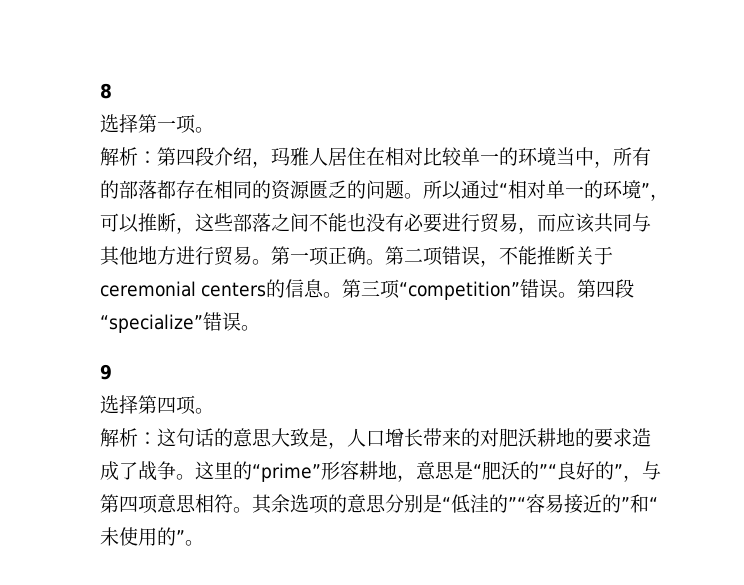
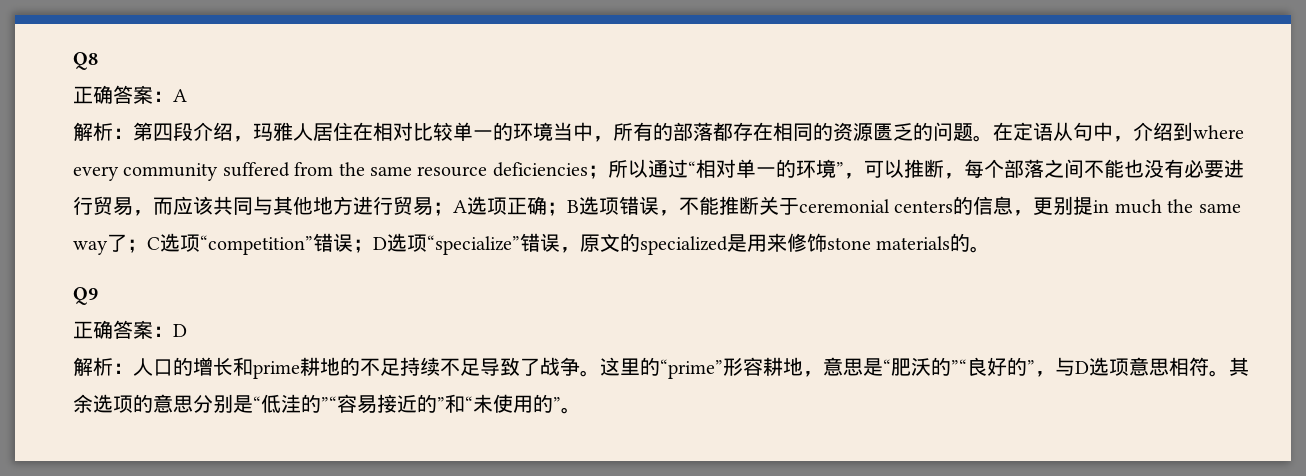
[100,83,112,99] [100,114,214,134] 8 // 选择第一项。 -> [73,52,98,70] [73,85,187,104] Q8 // 正确答案：A
(423, 196) none -> [993,122,1244,142] [73,162,608,181] 在定语从句中，介绍到where every community suffered from the same resource deficiencies；
[195,213,233,232] 这些 -> [963,159,1004,178] 每个
[252,246,423,266] 。第一项正确。第二 -> [433,196,599,216] ；A选项正确；B选
[323,279,635,300] [100,312,260,333] [100,364,112,380] [100,395,214,415] [100,428,651,449] [100,461,119,481] 。第三项“competition”错误。第四段“specialize”错误。 // 9 // 选择第四项。 // 解析：这句话的意思大致是，人口增长带来的对肥沃耕地的要求造成 -> [1013,196,1241,216] [73,233,991,255] [73,287,98,305] [73,320,187,339] [73,357,520,379] ，更别提in much the same way了；C选项“competition”错误；D选项“specialize”错误，原文的specialized是用来修饰stone materials的。 // Q9 // 正确答案：D // 解析：人口的增长和prime耕地的不足持续不足导致
[100,494,138,513] 第四 -> [1075,357,1109,376] D选

